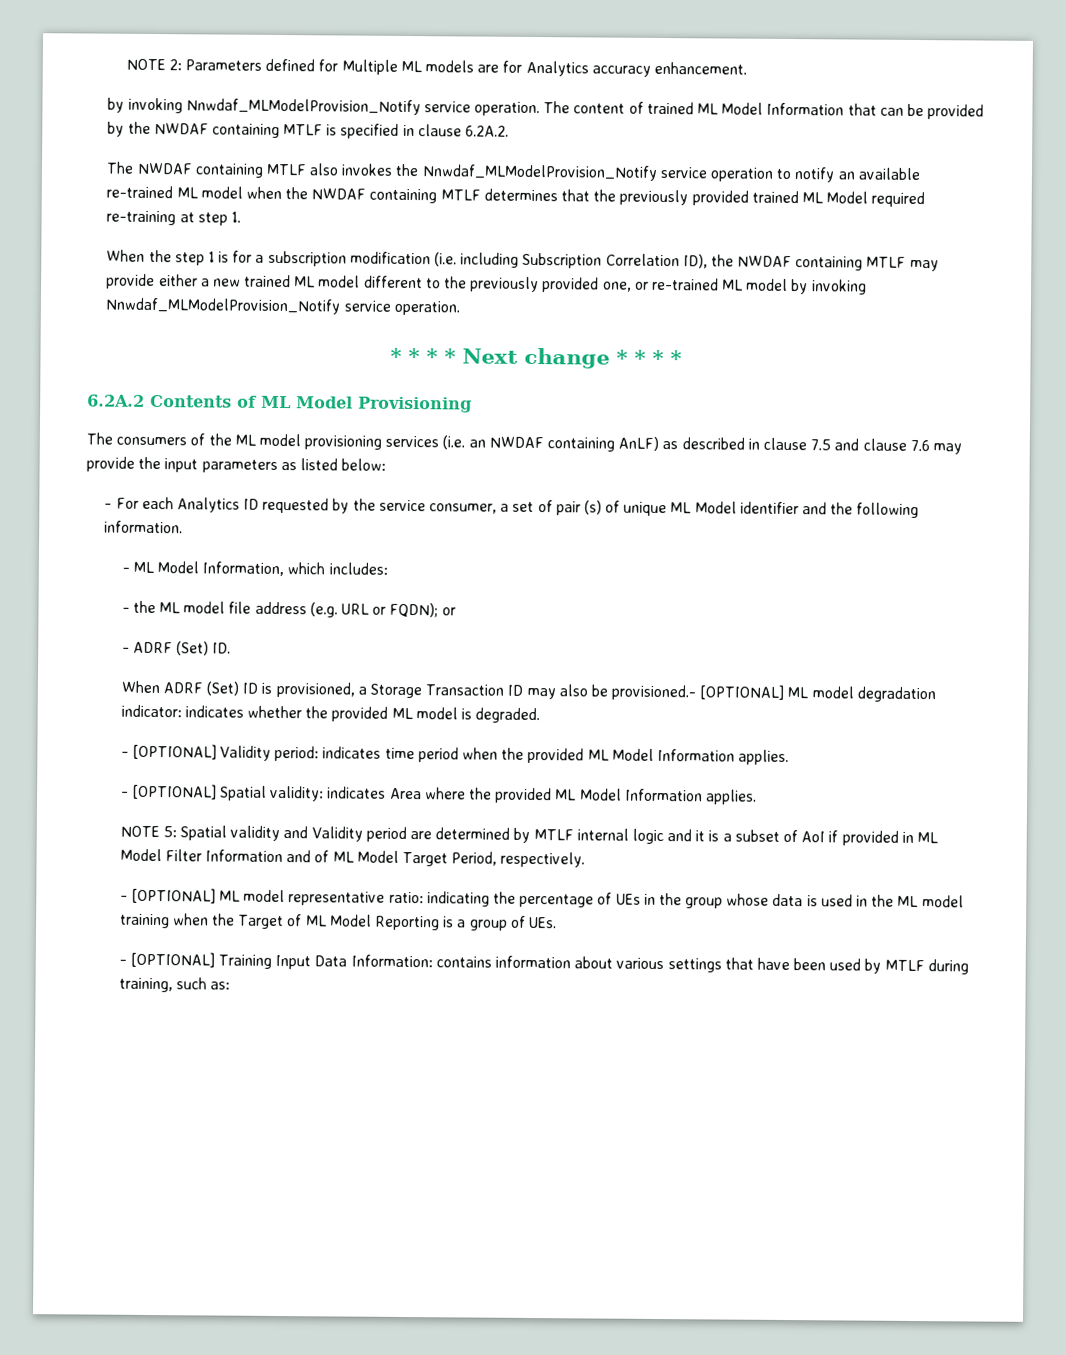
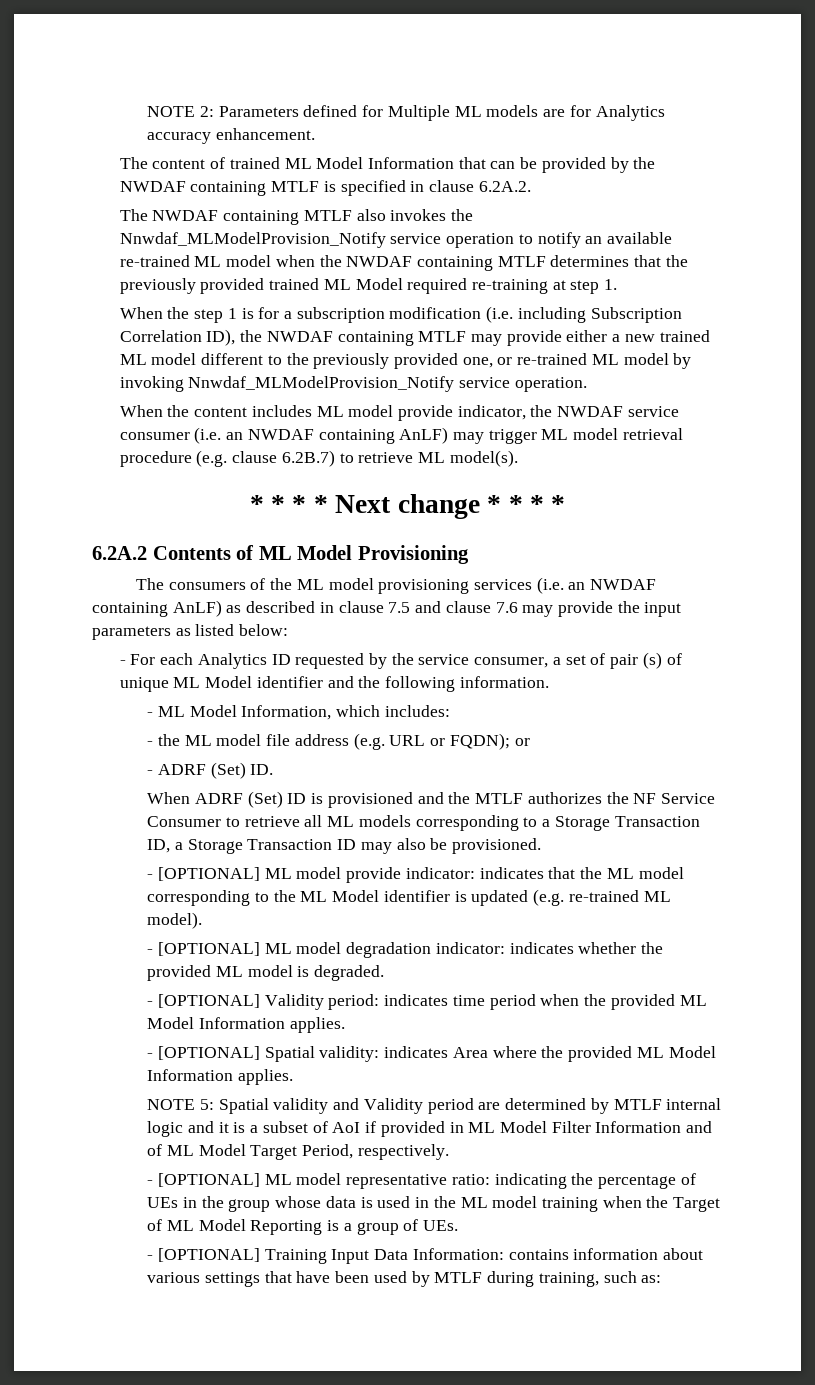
[107,97,541,117] by invoking Nnwdaf_MLModelProvision_Notify service operation. -> (315, 134) none
(460, 308) none -> [119,405,679,421] [119,427,683,444] [119,450,518,467] // When the content includes ML model provide indicator, the NWDAF service consumer (i.e. an NWDAF containing AnLF) may trigger ML model retrieval procedure (e.g. clause 6.2B.7) to retrieve ML model(s).
[275,681,355,698] provisioned, -> [327,792,715,808] [147,815,700,831] [147,839,171,853] provisioned and the MTLF authorizes the NF Service Consumer to retrieve all ML models corresponding to a Storage Transaction ID,
[611,684,697,701] provisioned.- -> [452,838,542,854] [147,867,684,883] [147,889,671,906] [147,912,203,929] [147,949,154,954] provisioned. // - [OPTIONAL] ML model provide indicator: indicates that the ML model corresponding to the ML Model identifier is updated (e.g. re-trained ML model). // -

